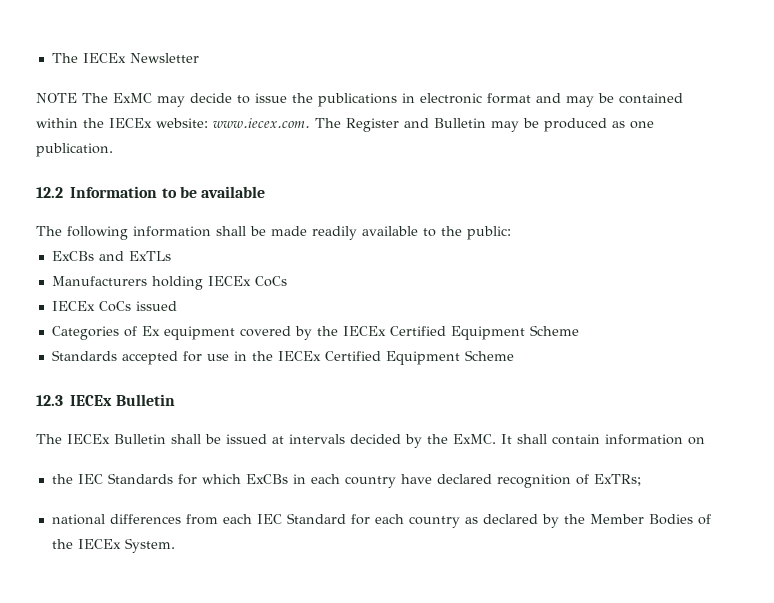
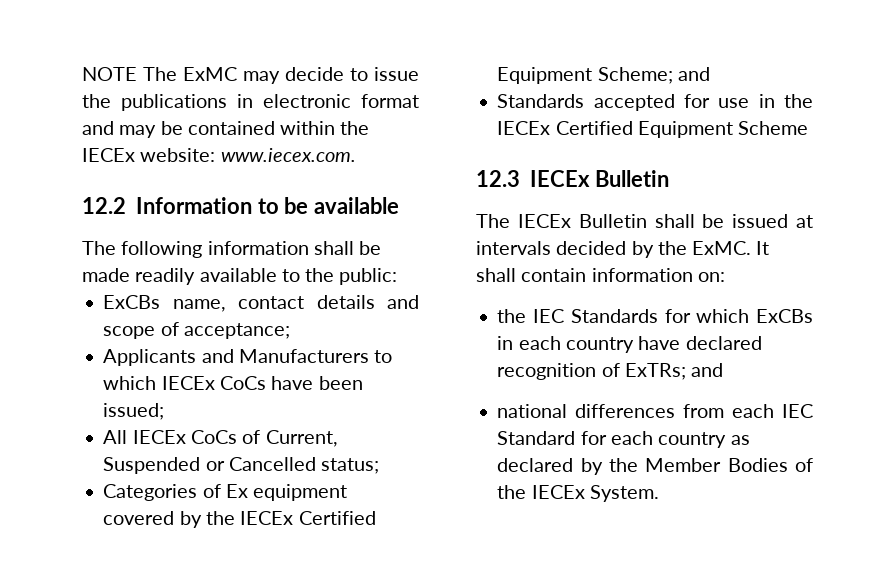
[51,53,199,63] The IECEx Newsletter // -> (82, 74) none
[314,118,654,132] [36,143,113,157] The Register and Bulletin may be produced as one publication. -> (356, 155) none
[98,251,171,261] [51,276,287,290] [51,301,177,312] and ExTLs // Manufacturers holding IECEx CoCs // IECEx CoCs issued -> [172,295,419,312] [103,322,290,339] [103,349,393,366] [103,376,363,390] [103,403,165,420] [103,430,338,447] [103,457,380,474] name, contact details and scope of acceptance; // Applicants and Manufacturers to which IECEx CoCs have been issued; // All IECEx CoCs of Current, Suspended or Cancelled status;
[529,325,579,336] Scheme -> [597,67,710,84] Scheme; and
[688,437,705,445] on -> [697,272,725,282] on:
(641, 480) none -> [691,363,724,377] and

